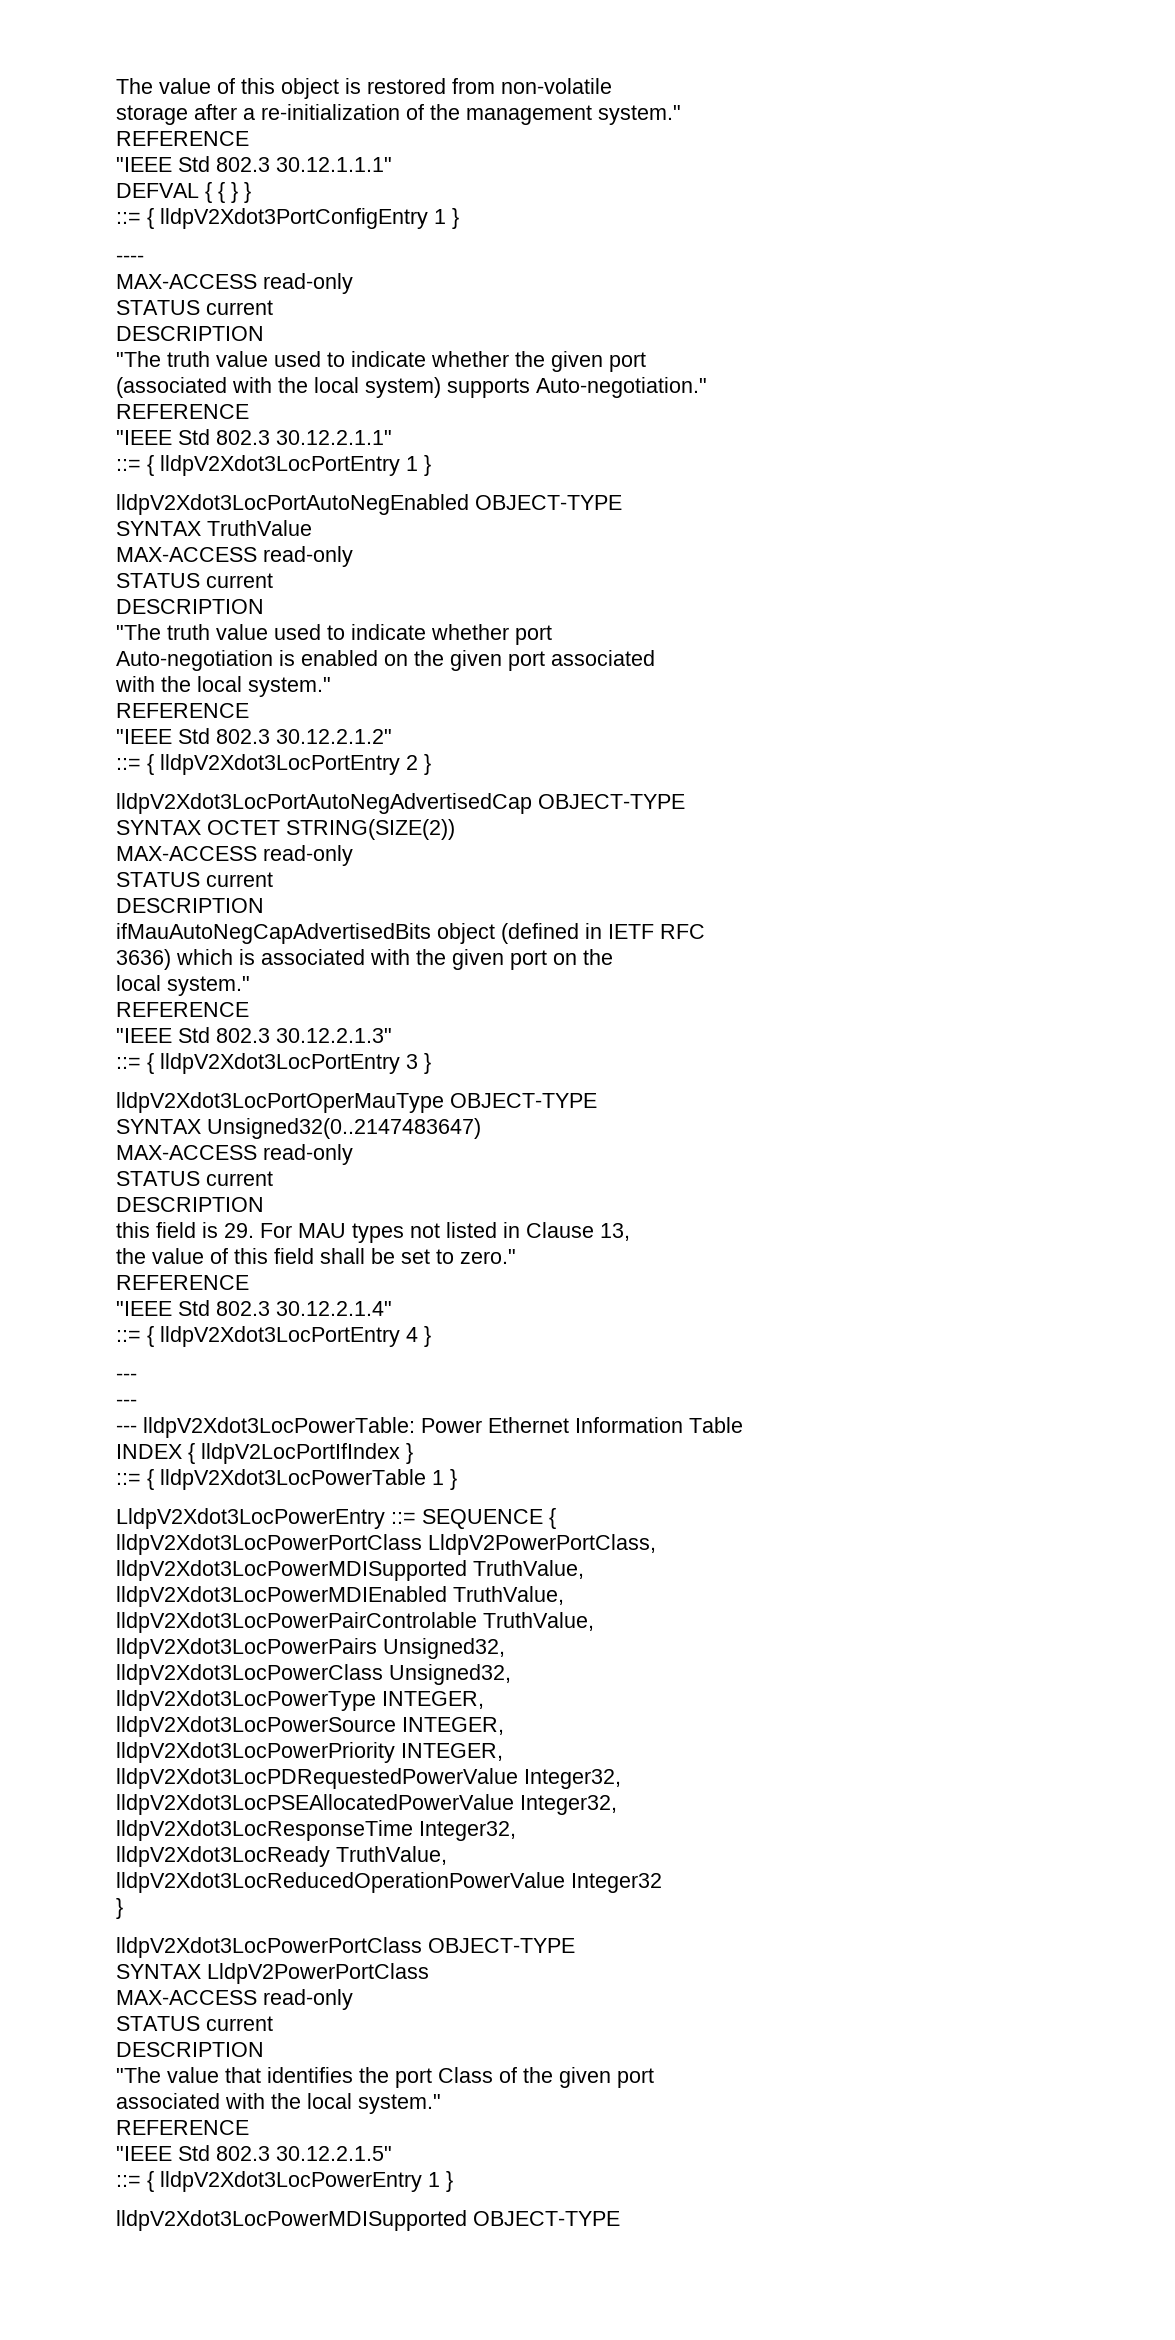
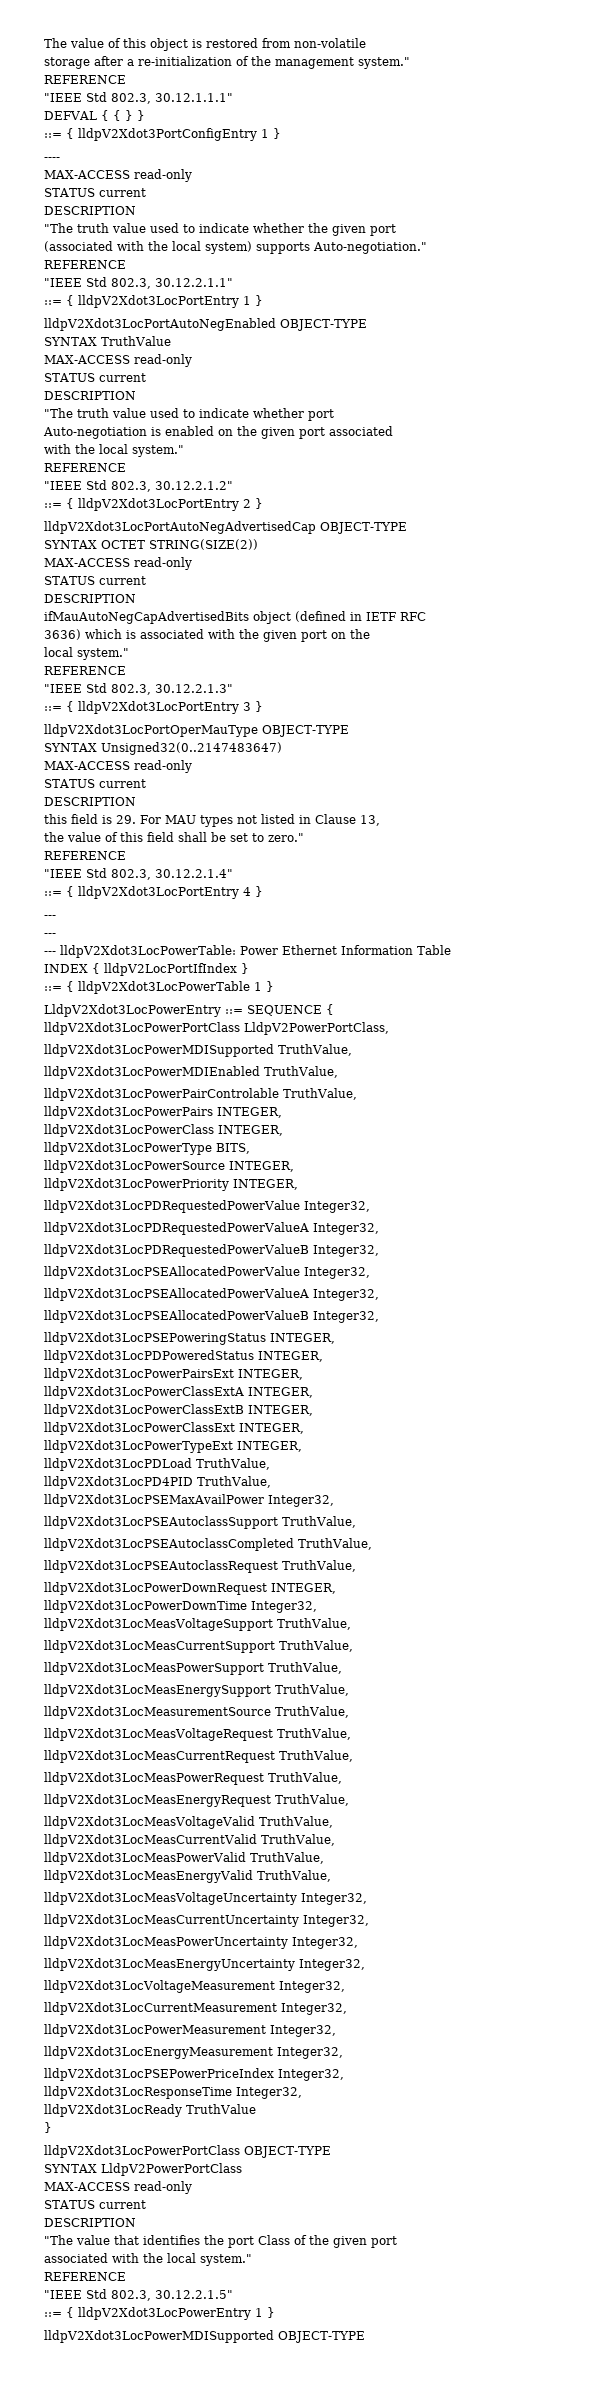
[216,157,270,172] 802.3 -> [111,93,151,104] 802.3,
[216,430,270,445] 802.3 -> [111,278,151,289] 802.3,
[216,729,270,744] 802.3 -> [111,481,151,492] 802.3,
[216,1028,270,1043] 802.3 -> [111,684,151,695] 802.3,
[216,1301,270,1316] 802.3 -> [111,869,151,880] 802.3,
[383,1638,505,1659] Unsigned32, -> [217,1107,282,1118] INTEGER,
[389,1664,511,1685] Unsigned32, -> [218,1125,283,1136] INTEGER,
[382,1691,484,1709] INTEGER, -> [216,1143,250,1154] BITS,
[116,1794,514,1815] lldpV2Xdot3LocPSEAllocatedPowerValue -> [44,1222,379,1235] [44,1244,379,1257] [44,1266,370,1279] [44,1288,379,1301] [44,1310,379,1323] [44,1332,335,1345] [44,1350,323,1363] [44,1368,303,1381] [44,1386,313,1399] [44,1404,313,1417] [44,1422,304,1435] [44,1440,302,1453] [44,1458,270,1471] [44,1476,271,1489] [44,1494,334,1507] [44,1516,356,1529] [44,1538,372,1551] [44,1560,356,1573] [44,1582,336,1595] [44,1600,317,1613] [44,1618,351,1631] [44,1640,353,1653] [44,1662,342,1675] [44,1684,349,1697] [44,1706,349,1719] [44,1728,351,1741] [44,1750,353,1763] [44,1772,342,1785] [44,1794,349,1807] [44,1816,333,1829] [44,1834,335,1847] [44,1852,324,1865] [44,1870,331,1883] [44,1892,367,1905] [44,1914,369,1927] [44,1936,358,1949] [44,1958,365,1971] [44,1980,345,1993] [44,2002,347,2015] [44,2024,336,2037] [44,2046,343,2059] [44,2068,274,2081] lldpV2Xdot3LocPDRequestedPowerValueA Integer32, // lldpV2Xdot3LocPDRequestedPowerValueB Integer32, // lldpV2Xdot3LocPSEAllocatedPowerValue Integer32, // lldpV2Xdot3LocPSEAllocatedPowerValueA Integer32, // lldpV2Xdot3LocPSEAllocatedPowerValueB Integer32, // lldpV2Xdot3LocPSEPoweringStatus INTEGER, // lldpV2Xdot3LocPDPoweredStatus INTEGER, // lldpV2Xdot3LocPowerPairsExt INTEGER, // lldpV2Xdot3LocPowerClassExtA INTEGER, // lldpV2Xdot3LocPowerClassExtB INTEGER, // lldpV2Xdot3LocPowerClassExt INTEGER, // lldpV2Xdot3LocPowerTypeExt INTEGER, // lldpV2Xdot3LocPDLoad TruthValue, // lldpV2Xdot3LocPD4PID TruthValue, // lldpV2Xdot3LocPSEMaxAvailPower Integer32, // lldpV2Xdot3LocPSEAutoclassSupport TruthValue, // lldpV2Xdot3LocPSEAutoclassCompleted TruthValue, // lldpV2Xdot3LocPSEAutoclassRequest TruthValue, // lldpV2Xdot3LocPowerDownRequest INTEGER, // lldpV2Xdot3LocPowerDownTime Integer32, // lldpV2Xdot3LocMeasVoltageSupport TruthValue, // lldpV2Xdot3LocMeasCurrentSupport TruthValue, // lldpV2Xdot3LocMeasPowerSupport TruthValue, // lldpV2Xdot3LocMeasEnergySupport TruthValue, // lldpV2Xdot3LocMeasurementSource TruthValue, // lldpV2Xdot3LocMeasVoltageRequest TruthValue, // lldpV2Xdot3LocMeasCurrentRequest TruthValue, // lldpV2Xdot3LocMeasPowerRequest TruthValue, // lldpV2Xdot3LocMeasEnergyRequest TruthValue, // lldpV2Xdot3LocMeasVoltageValid TruthValue, // lldpV2Xdot3LocMeasCurrentValid TruthValue, // lldpV2Xdot3LocMeasPowerValid TruthValue, // lldpV2Xdot3LocMeasEnergyValid TruthValue, // lldpV2Xdot3LocMeasVoltageUncertainty Integer32, // lldpV2Xdot3LocMeasCurrentUncertainty Integer32, // lldpV2Xdot3LocMeasPowerUncertainty Integer32, // lldpV2Xdot3LocMeasEnergyUncertainty Integer32, // lldpV2Xdot3LocVoltageMeasurement Integer32, // lldpV2Xdot3LocCurrentMeasurement Integer32, // lldpV2Xdot3LocPowerMeasurement Integer32, // lldpV2Xdot3LocEnergyMeasurement Integer32, // lldpV2Xdot3LocPSEPowerPriceIndex
[336,1846,447,1865] [116,1872,662,1893] TruthValue, // lldpV2Xdot3LocReducedOperationPowerValue Integer32 -> [186,2104,256,2114] TruthValue
[216,2146,270,2161] 802.3 -> [111,2290,151,2301] 802.3,

